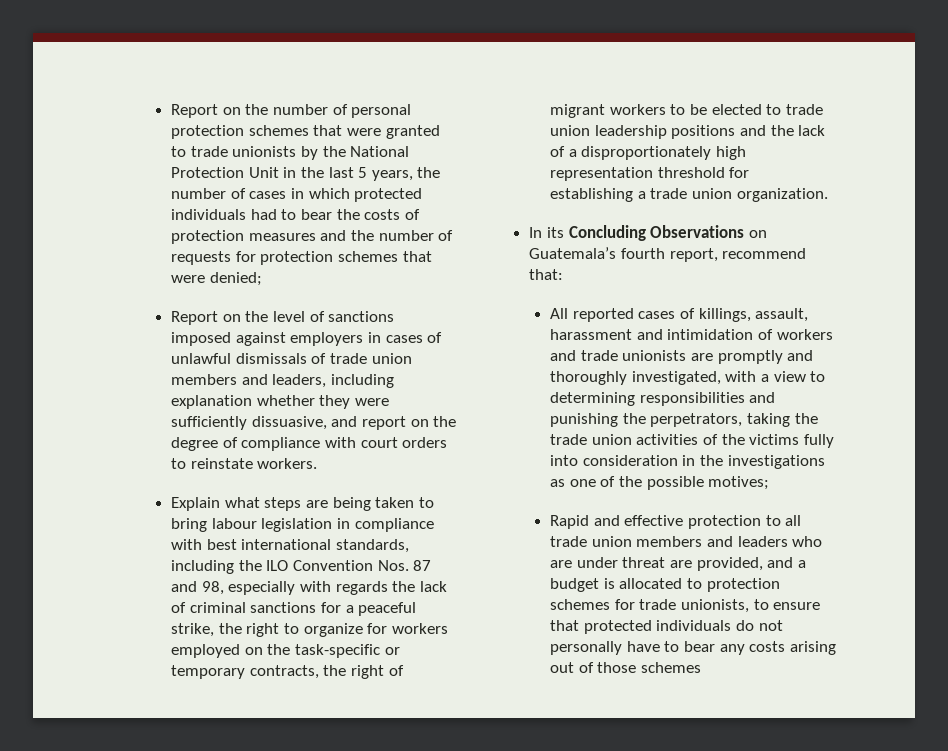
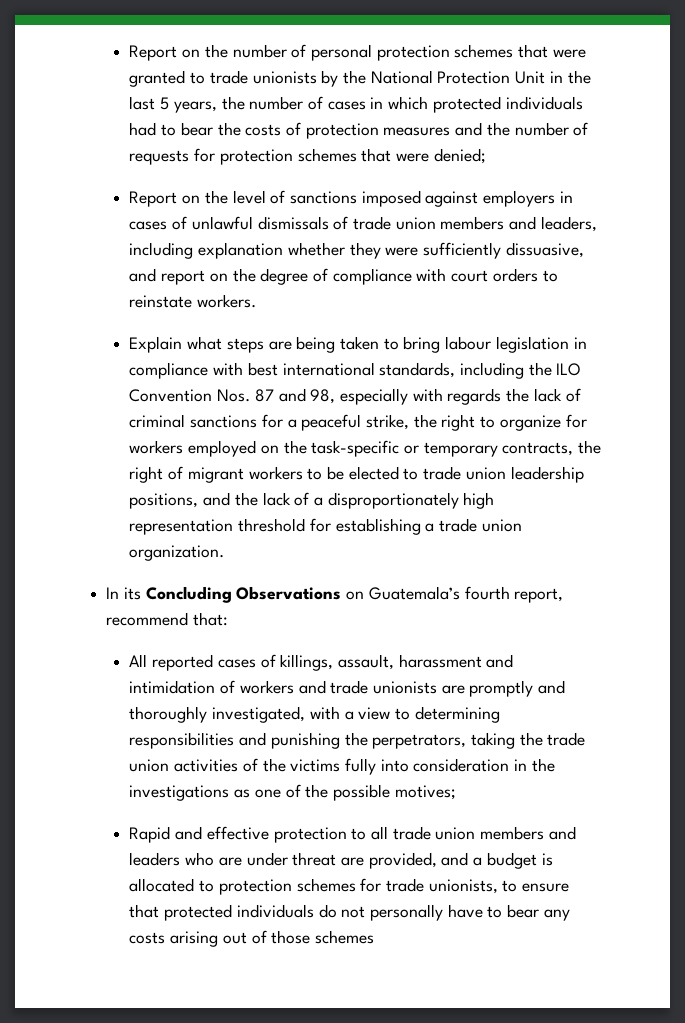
[671,125,736,139] positions -> [129,493,199,509] positions,

